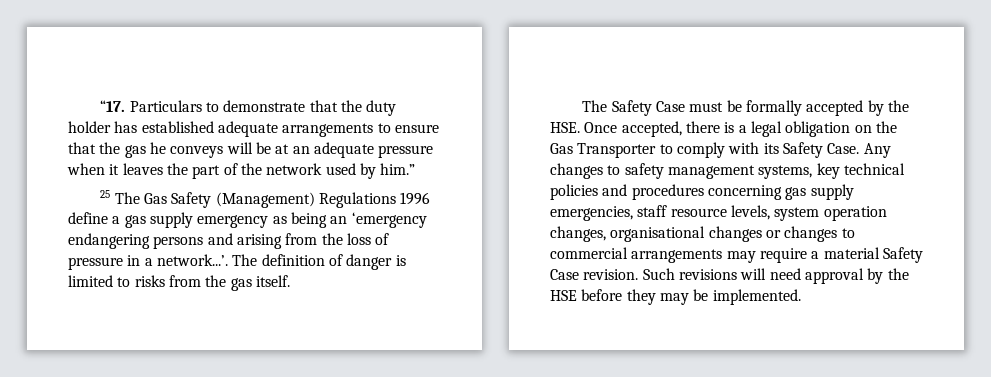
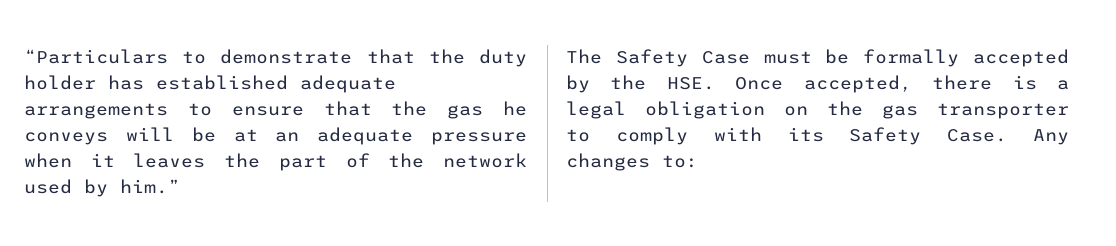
[100,100,202,112] “17. Particulars -> [24,49,168,64] “Particulars
[100,190,431,208] [68,212,427,228] [68,233,390,249] [68,254,406,270] [68,275,290,291] // 25 The Gas Safety (Management) Regulations 1996 define a gas supply emergency as being an ‘emergency endangering persons and arising from the loss of pressure in a network...’. The definition of danger is limited to risks from the gas itself. -> (180, 186) none
[550,143,657,158] Gas Transporter -> [882,103,1069,119] gas transporter
[607,163,905,179] [550,184,854,200] [550,205,887,221] [550,226,855,242] [550,247,923,263] [550,268,909,284] [550,289,801,305] to safety management systems, key technical policies and procedures concerning gas supply emergencies, staff resource levels, system operation changes, organisational changes or changes to commercial arrangements may require a material Safety Case revision. Such revisions will need approval by the HSE before they may be implemented. -> [662,155,698,168] to:

